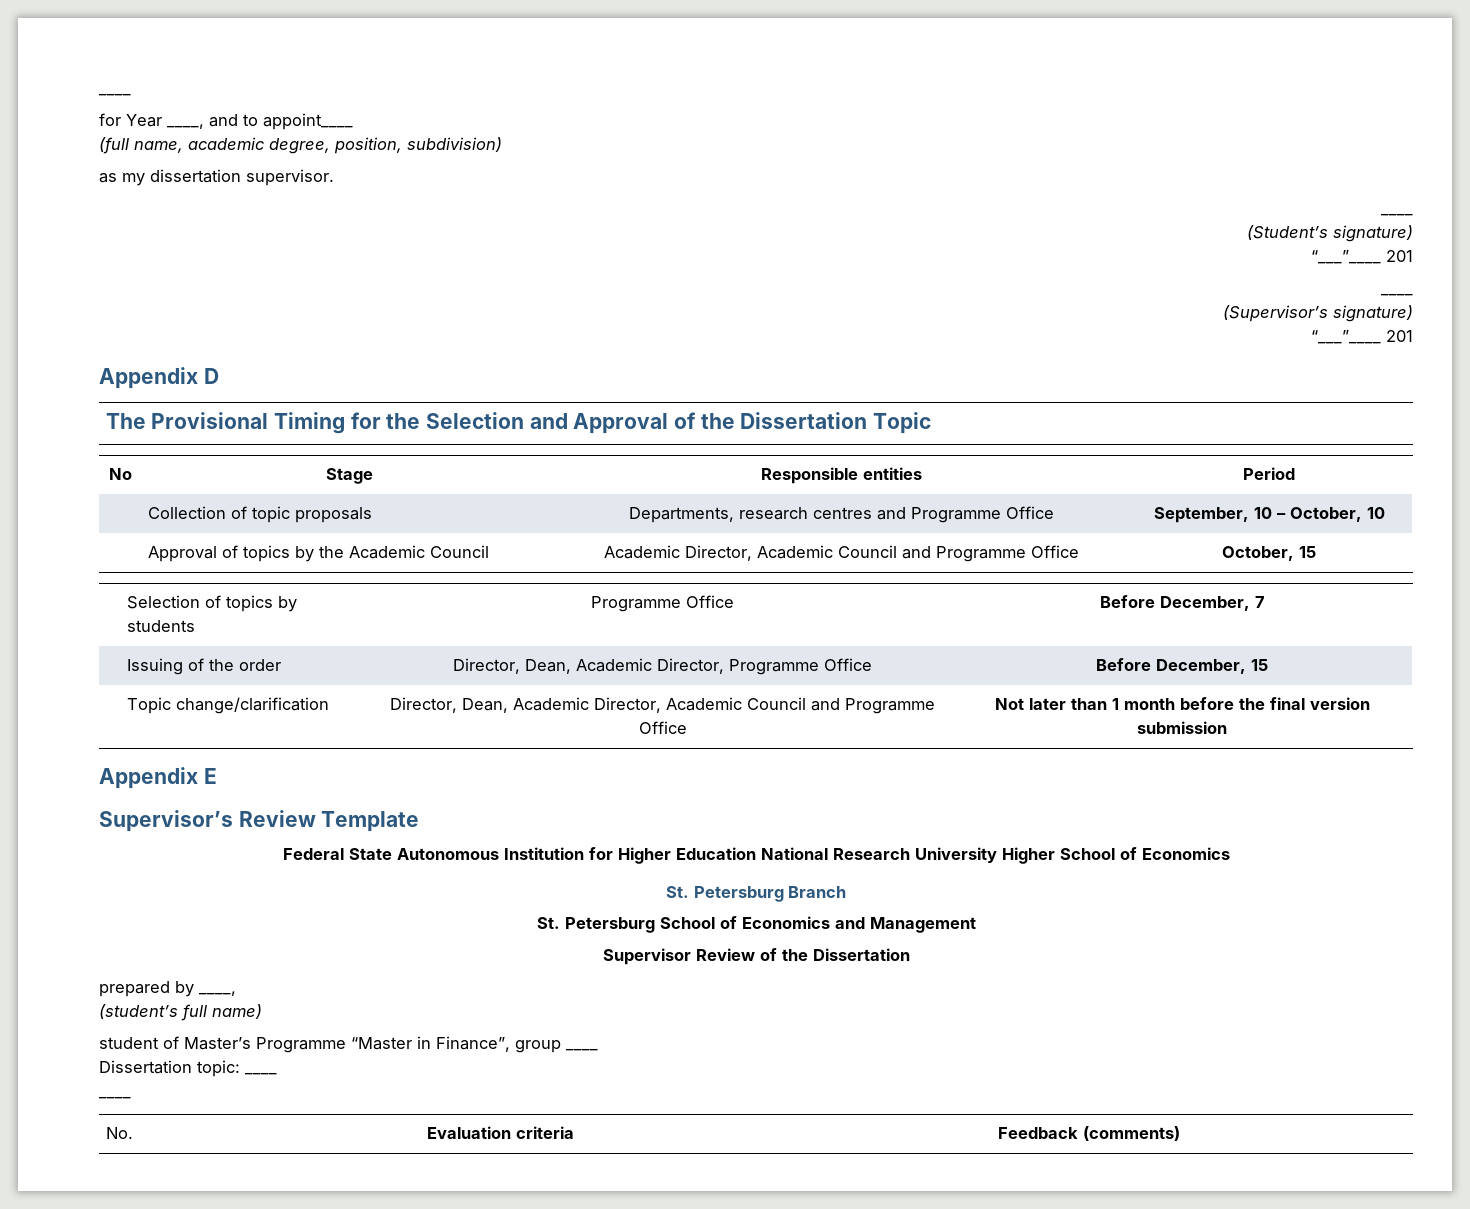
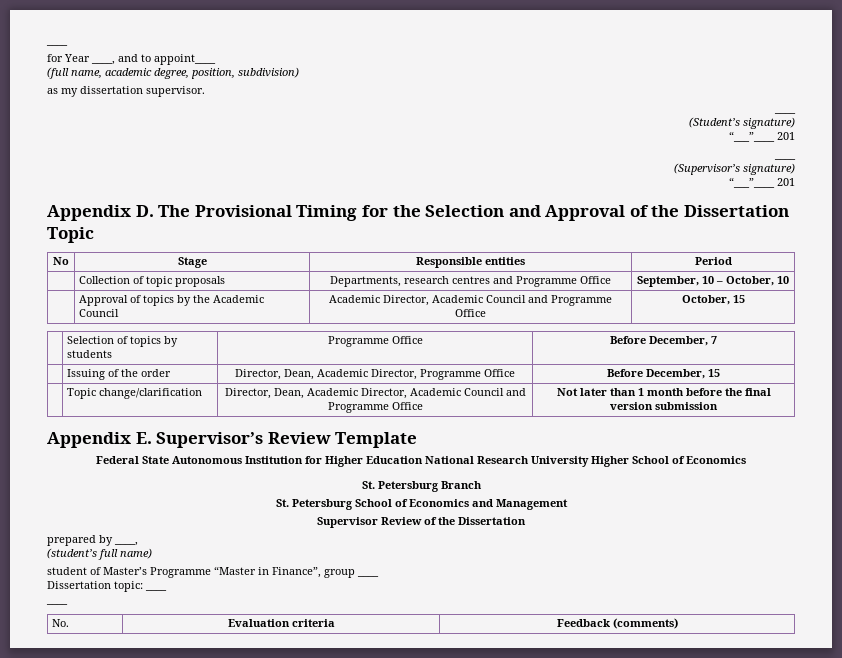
[203,368,219,384] D // -> [135,205,154,217] D.
[203,768,217,784] E // -> [135,432,152,444] E.

